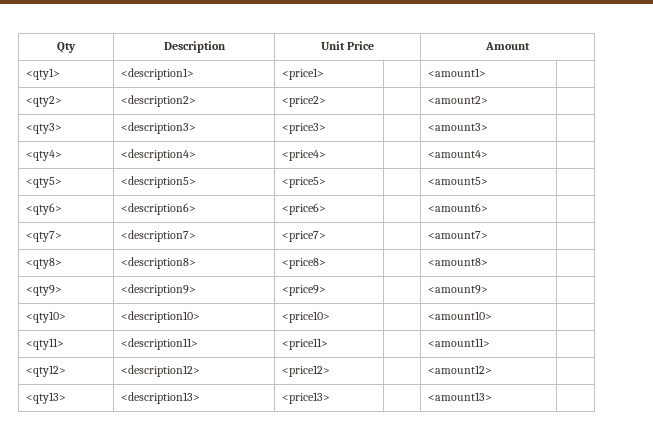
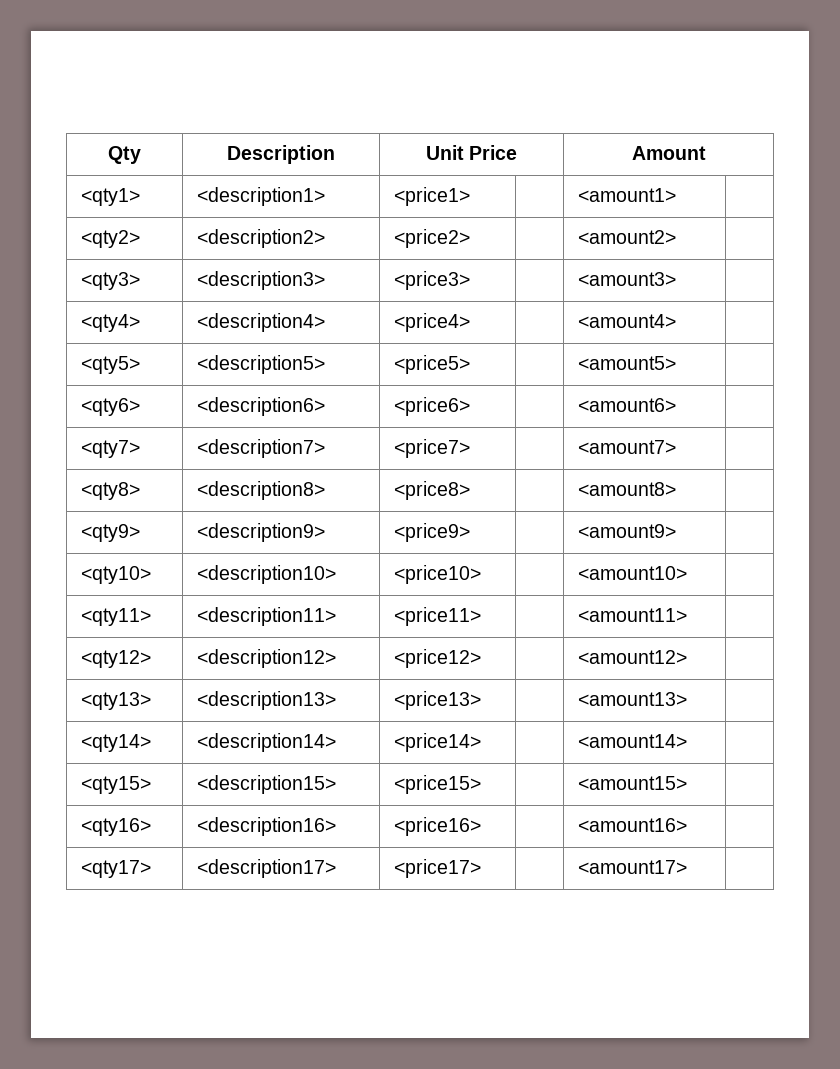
(493, 396) none -> [81,734,152,752] [197,733,337,752] [394,733,482,752] [578,734,688,748] [81,776,152,794] [197,775,337,794] [394,775,482,794] [578,776,688,790] [81,818,152,836] [197,817,337,836] [394,817,482,836] [578,818,688,832] [81,860,152,878] [197,859,337,878] [394,859,482,878] [578,860,688,874] // <qty14> | <description14> | <price14> | | <amount14> | // <qty15> | <description15> | <price15> | | <amount15> | // <qty16> | <description16> | <price16> | | <amount16> | // <qty17> | <description17> | <price17> | | <amount17> |

